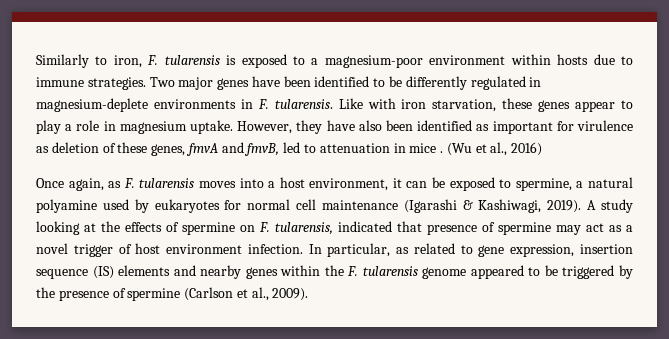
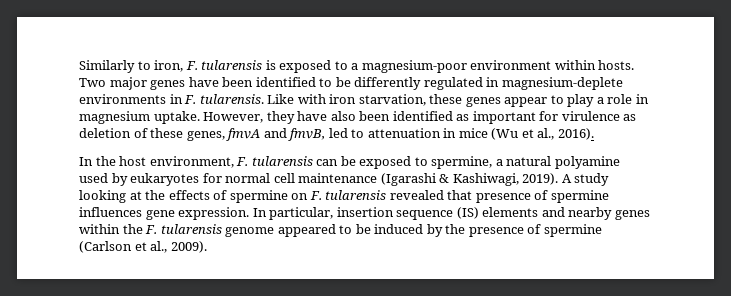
[557,54,634,65] [36,77,146,90] hosts due to immune strategies. -> [598,60,635,70] hosts.
[440,151,444,153] . -> (488, 133) none
[511,142,543,156] [36,177,402,191] 2016) // Once again, as F. tularensis moves into a host environment, it -> [557,128,594,140] [79,156,313,168] 2016). // In the host environment, F. tularensis
[275,221,392,235] tularensis, indicated -> [325,190,444,200] tularensis revealed
[556,223,633,235] [36,243,575,257] may act as a novel trigger of host environment infection. In particular, as related to gene expression, -> [79,207,334,220] influences gene expression. In particular,
[562,265,615,279] triggered -> [374,224,424,234] induced

